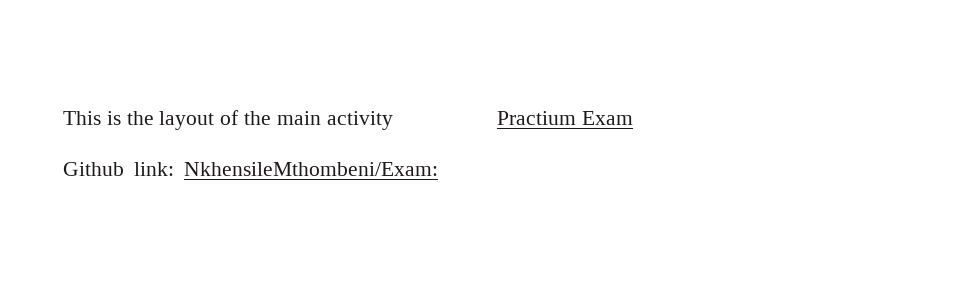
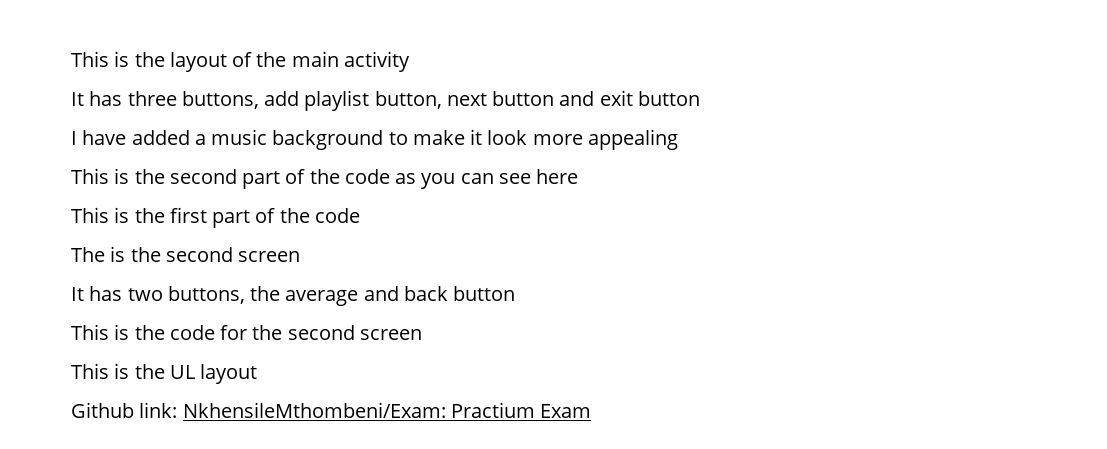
(393, 120) none -> [71,90,700,111] [71,129,678,150] [71,168,579,189] [71,207,360,228] [71,246,301,262] [71,286,516,306] [71,324,422,340] [71,363,258,384] // It has three buttons, add playlist button, next button and exit button // I have added a music background to make it look more appealing // This is the second part of the code as you can see here // This is the first part of the code // The is the second screen // It has two buttons, the average and back button // This is the code for the second screen // This is the UL layout

